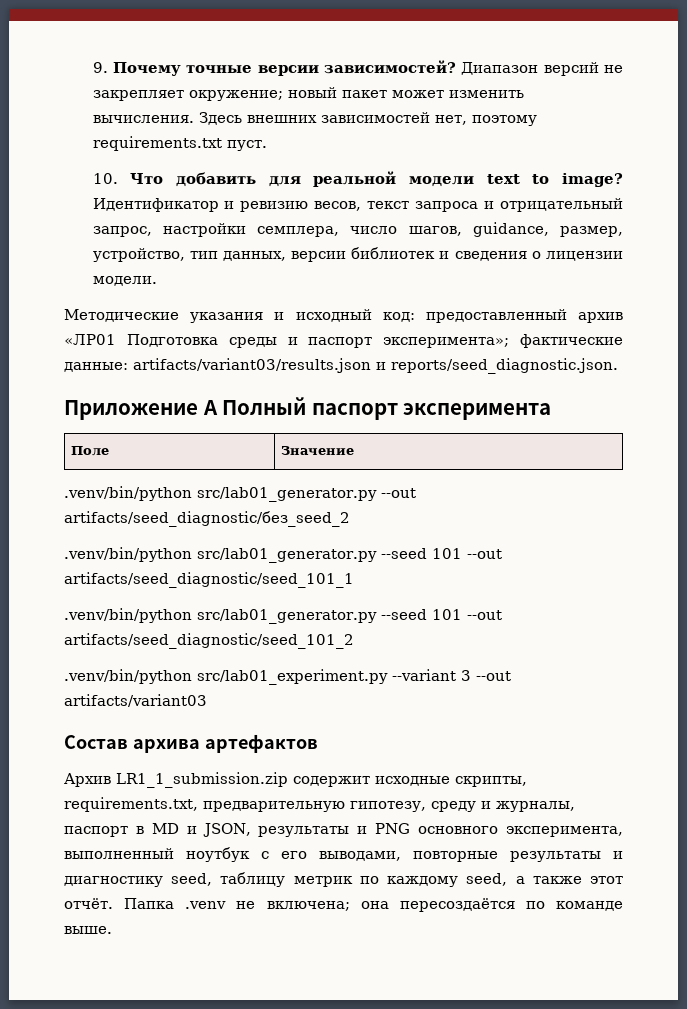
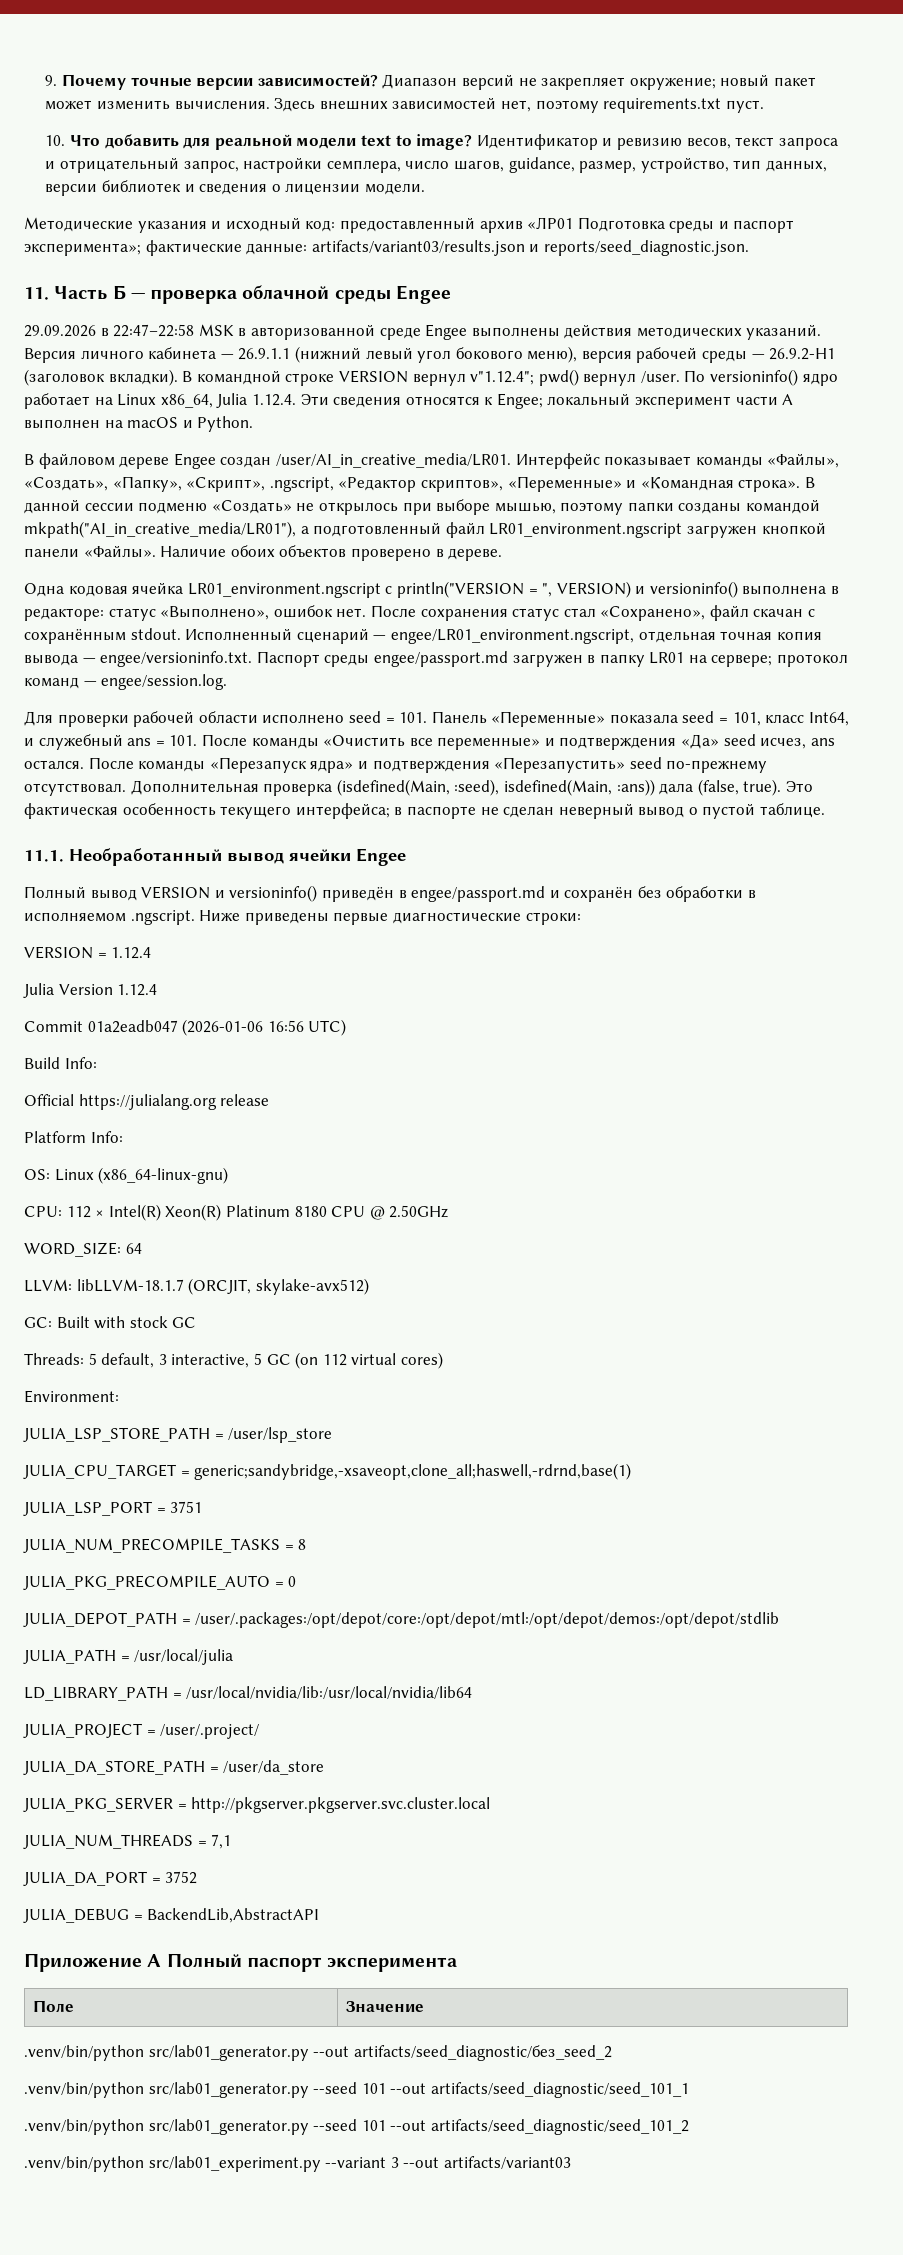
(618, 366) none -> [24,285,451,304] [24,324,822,340] [24,346,836,363] [24,369,838,386] [24,393,794,409] [24,416,254,432] [24,453,840,469] [24,476,815,492] [24,499,821,515] [24,521,826,538] [24,545,503,561] [24,581,840,598] [24,605,816,621] [24,628,822,644] [24,651,849,667] [24,674,228,690] [24,711,849,727] [24,734,835,750] [24,757,768,773] [24,779,813,796] [24,803,826,819] [24,848,406,866] [24,885,757,902] [24,910,581,925] [24,946,152,959] [23,983,158,998] [24,1019,347,1036] [24,1057,97,1069] [24,1094,270,1110] [24,1131,123,1143] [24,1167,229,1184] [24,1204,449,1221] [24,1242,142,1257] [24,1278,369,1295] [24,1316,197,1329] [24,1352,443,1369] [24,1390,119,1403] [23,1427,333,1443] [23,1463,632,1480] [23,1501,203,1516] [23,1538,307,1553] [23,1575,297,1590] [23,1612,780,1628] [23,1649,234,1665] [24,1686,473,1701] [23,1723,260,1739] [23,1760,325,1775] [23,1797,491,1813] [23,1834,232,1849] [23,1871,198,1886] [23,1908,320,1923] // 11. Часть Б — проверка облачной среды Engee // 29.09.2026 в 22:47–22:58 MSK в авторизованной среде Engee выполнены действия методических указаний. Версия личного кабинета — 26.9.1.1 (нижний левый угол бокового меню), версия рабочей среды — 26.9.2-H1 (заголовок вкладки). В командной строке VERSION вернул v"1.12.4"; pwd() вернул /user. По versioninfo() ядро работает на Linux x86_64, Julia 1.12.4. Эти сведения относятся к Engee; локальный эксперимент части А выполнен на macOS и Python. // В файловом дереве Engee создан /user/AI_in_creative_media/LR01. Интерфейс показывает команды «Файлы», «Создать», «Папку», «Скрипт», .ngscript, «Редактор скриптов», «Переменные» и «Командная строка». В данной сессии подменю «Создать» не открылось при выборе мышью, поэтому папки созданы командой mkpath("AI_in_creative_media/LR01"), а подготовленный файл LR01_environment.ngscript загружен кнопкой панели «Файлы». Наличие обоих объектов проверено в дереве. // Одна кодовая ячейка LR01_environment.ngscript с println("VERSION = ", VERSION) и versioninfo() выполнена в редакторе: статус «Выполнено», ошибок нет. После сохранения статус стал «Сохранено», файл скачан с сохранённым stdout. Исполненный сценарий — engee/LR01_environment.ngscript, отдельная точная копия вывода — engee/versioninfo.txt. Паспорт среды engee/passport.md загружен в папку LR01 на сервере; протокол команд — engee/session.log. // Для проверки рабочей области исполнено seed = 101. Панель «Переменные» показала seed = 101, класс Int64, и служебный ans = 101. После команды «Очистить все переменные» и подтверждения «Да» seed исчез, ans остался. После команды «Перезапуск ядра» и подтверждения «Перезапустить» seed по-прежнему отсутствовал. Дополнительная проверка (isdefined(Main, :seed), isdefined(Main, :ans)) дала (false, true). Это фактическая особенность текущего интерфейса; в паспорте не сделан неверный вывод о пустой таблице. // 11.1. Необработанный вывод ячейки Engee // Полный вывод VERSION и versioninfo() приведён в engee/passport.md и сохранён без обработки в исполняемом .ngscript. Ниже приведены первые диагностические строки: // VERSION = 1.12.4 // Julia Version 1.12.4 // Commit 01a2eadb047 (2026-01-06 16:56 UTC) // Build Info: // Official https://julialang.org release // Platform Info: // OS: Linux (x86_64-linux-gnu) // CPU: 112 × Intel(R) Xeon(R) Platinum 8180 CPU @ 2.50GHz // WORD_SIZE: 64 // LLVM: libLLVM-18.1.7 (ORCJIT, skylake-avx512) // GC: Built with stock GC // Threads: 5 default, 3 interactive, 5 GC (on 112 virtual cores) // Environment: // JULIA_LSP_STORE_PATH = /user/lsp_store // JULIA_CPU_TARGET = generic;sandybridge,-xsaveopt,clone_all;haswell,-rdrnd,base(1) // JULIA_LSP_PORT = 3751 // JULIA_NUM_PRECOMPILE_TASKS = 8 // JULIA_PKG_PRECOMPILE_AUTO = 0 // JULIA_DEPOT_PATH = /user/.packages:/opt/depot/core:/opt/depot/mtl:/opt/depot/demos:/opt/depot/stdlib // JULIA_PATH = /usr/local/julia // LD_LIBRARY_PATH = /usr/local/nvidia/lib:/usr/local/nvidia/lib64 // JULIA_PROJECT = /user/.project/ // JULIA_DA_STORE_PATH = /user/da_store // JULIA_PKG_SERVER = http://pkgserver.pkgserver.svc.cluster.local // JULIA_NUM_THREADS = 7,1 // JULIA_DA_PORT = 3752 // JULIA_DEBUG = BackendLib,AbstractAPI
[64,734,318,753] [64,772,527,788] [64,797,575,812] [64,823,623,837] [64,847,623,862] [64,872,623,887] [64,898,623,912] [64,926,112,934] // Состав архива артефактов // Архив LR1_1_submission.zip содержит исходные скрипты, requirements.txt, предварительную гипотезу, среду и журналы, паспорт в MD и JSON, результаты и PNG основного эксперимента, выполненный ноутбук с его выводами, повторные результаты и диагностику seed, таблицу метрик по каждому seed, а также этот отчёт. Папка .venv не включена; она пересоздаётся по команде выше. -> (571, 2162) none

